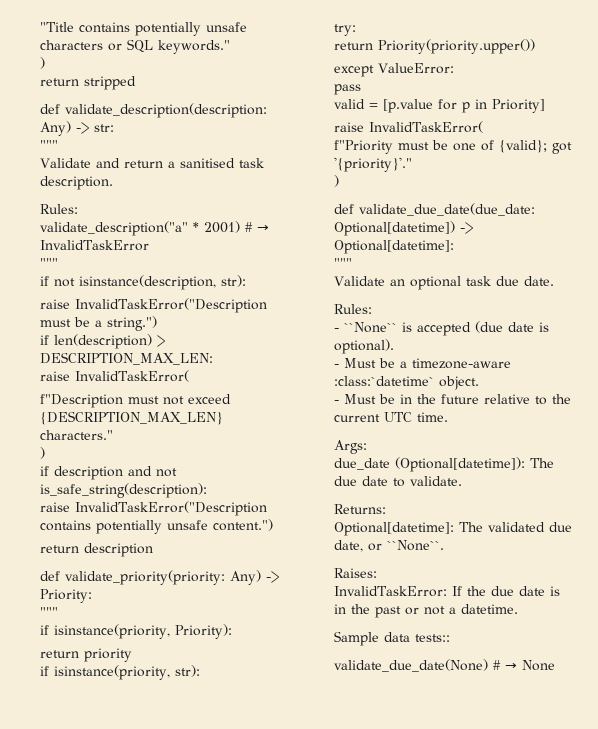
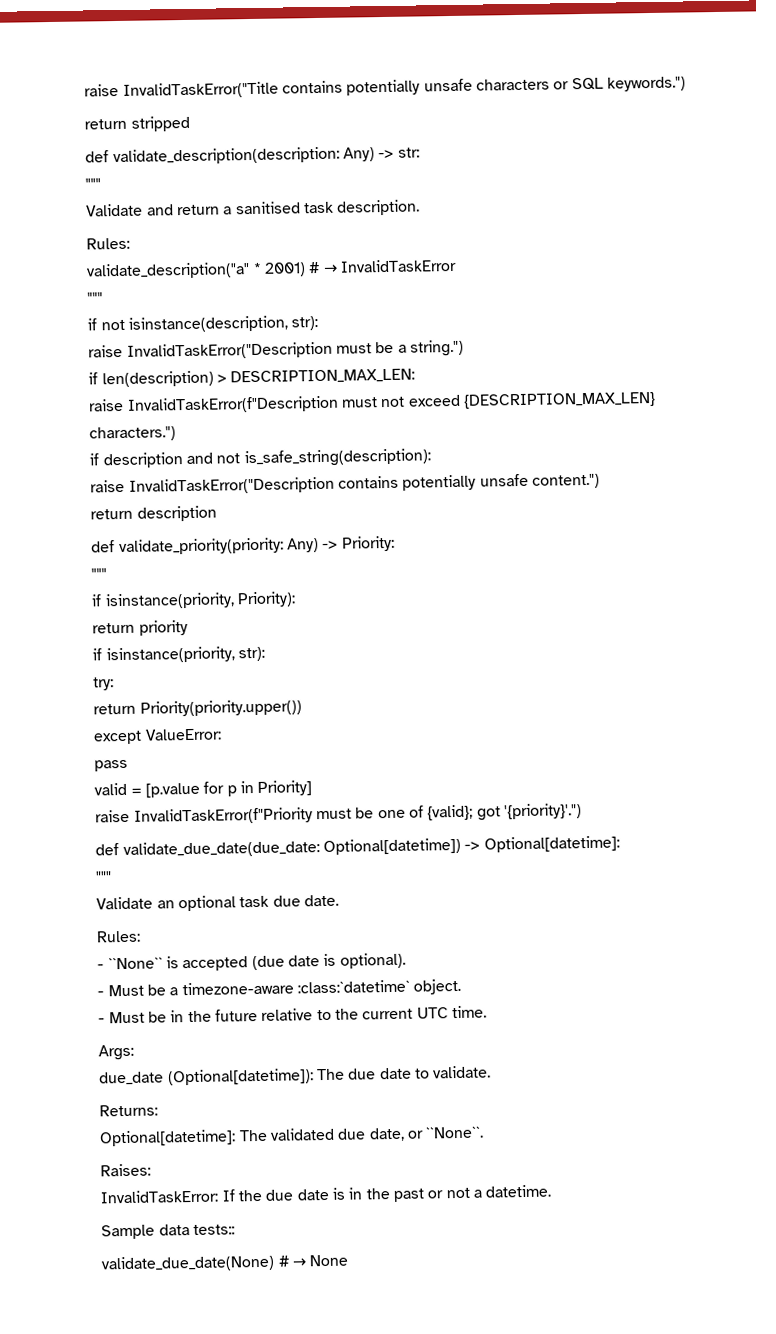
[40,22,75,32] "Title -> [84,81,279,99] raise InvalidTaskError("Title
[158,40,231,54] [40,57,46,69] keywords." // ) -> [606,76,686,92] keywords.")
[75,370,190,382] [40,394,124,408] InvalidTaskError( // f"Description -> [126,395,339,414] InvalidTaskError(f"Description
[40,430,114,440] [40,447,46,459] characters." // ) -> [89,426,177,442] characters.")
[369,121,484,133] [334,140,394,154] InvalidTaskError( // f"Priority -> [133,807,313,825] InvalidTaskError(f"Priority
[334,157,413,172] [334,175,340,187] '{priority}'." // ) -> [503,803,582,820] '{priority}'.")

